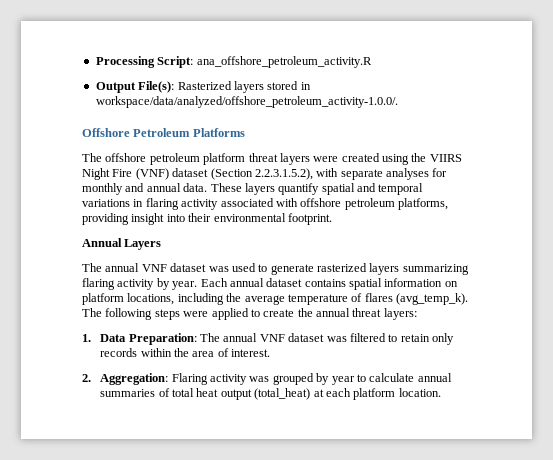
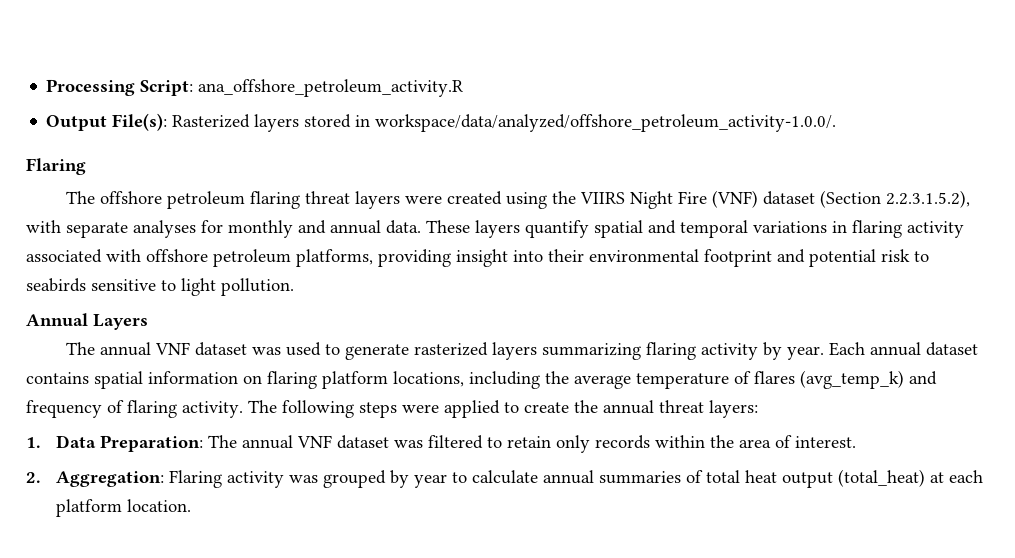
[82,128,245,137] Offshore Petroleum Platforms -> [26,158,86,175] Flaring
[203,153,246,165] platform -> [249,191,300,209] flaring
[287,213,332,225] footprint. -> [704,249,929,267] [26,278,294,296] footprint and potential risk to seabirds sensitive to light pollution.
(458, 284) none -> [267,371,317,389] flaring
[396,293,468,305] (avg_temp_k). -> [800,370,937,389] [26,400,243,418] (avg_temp_k) and frequency of flaring activity.

